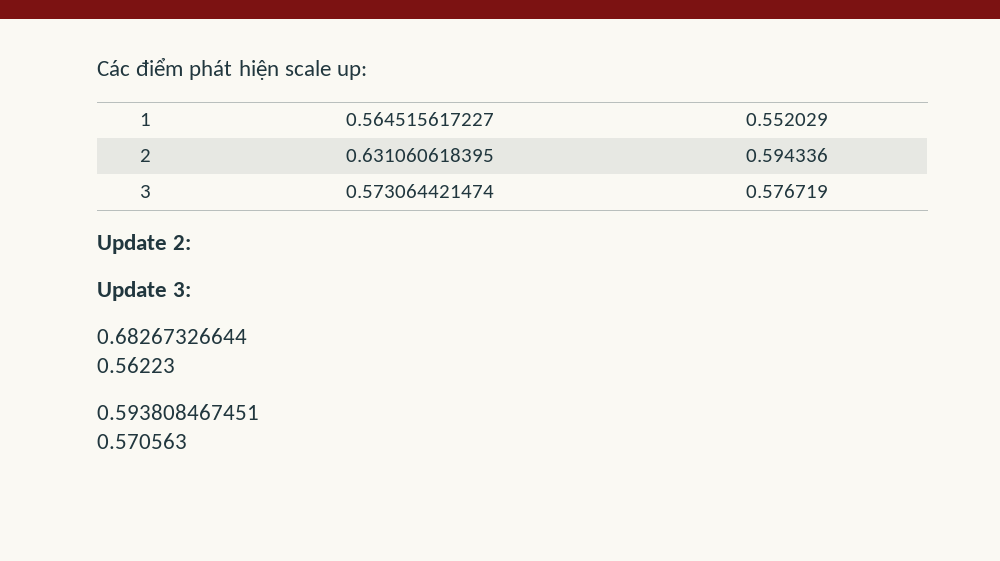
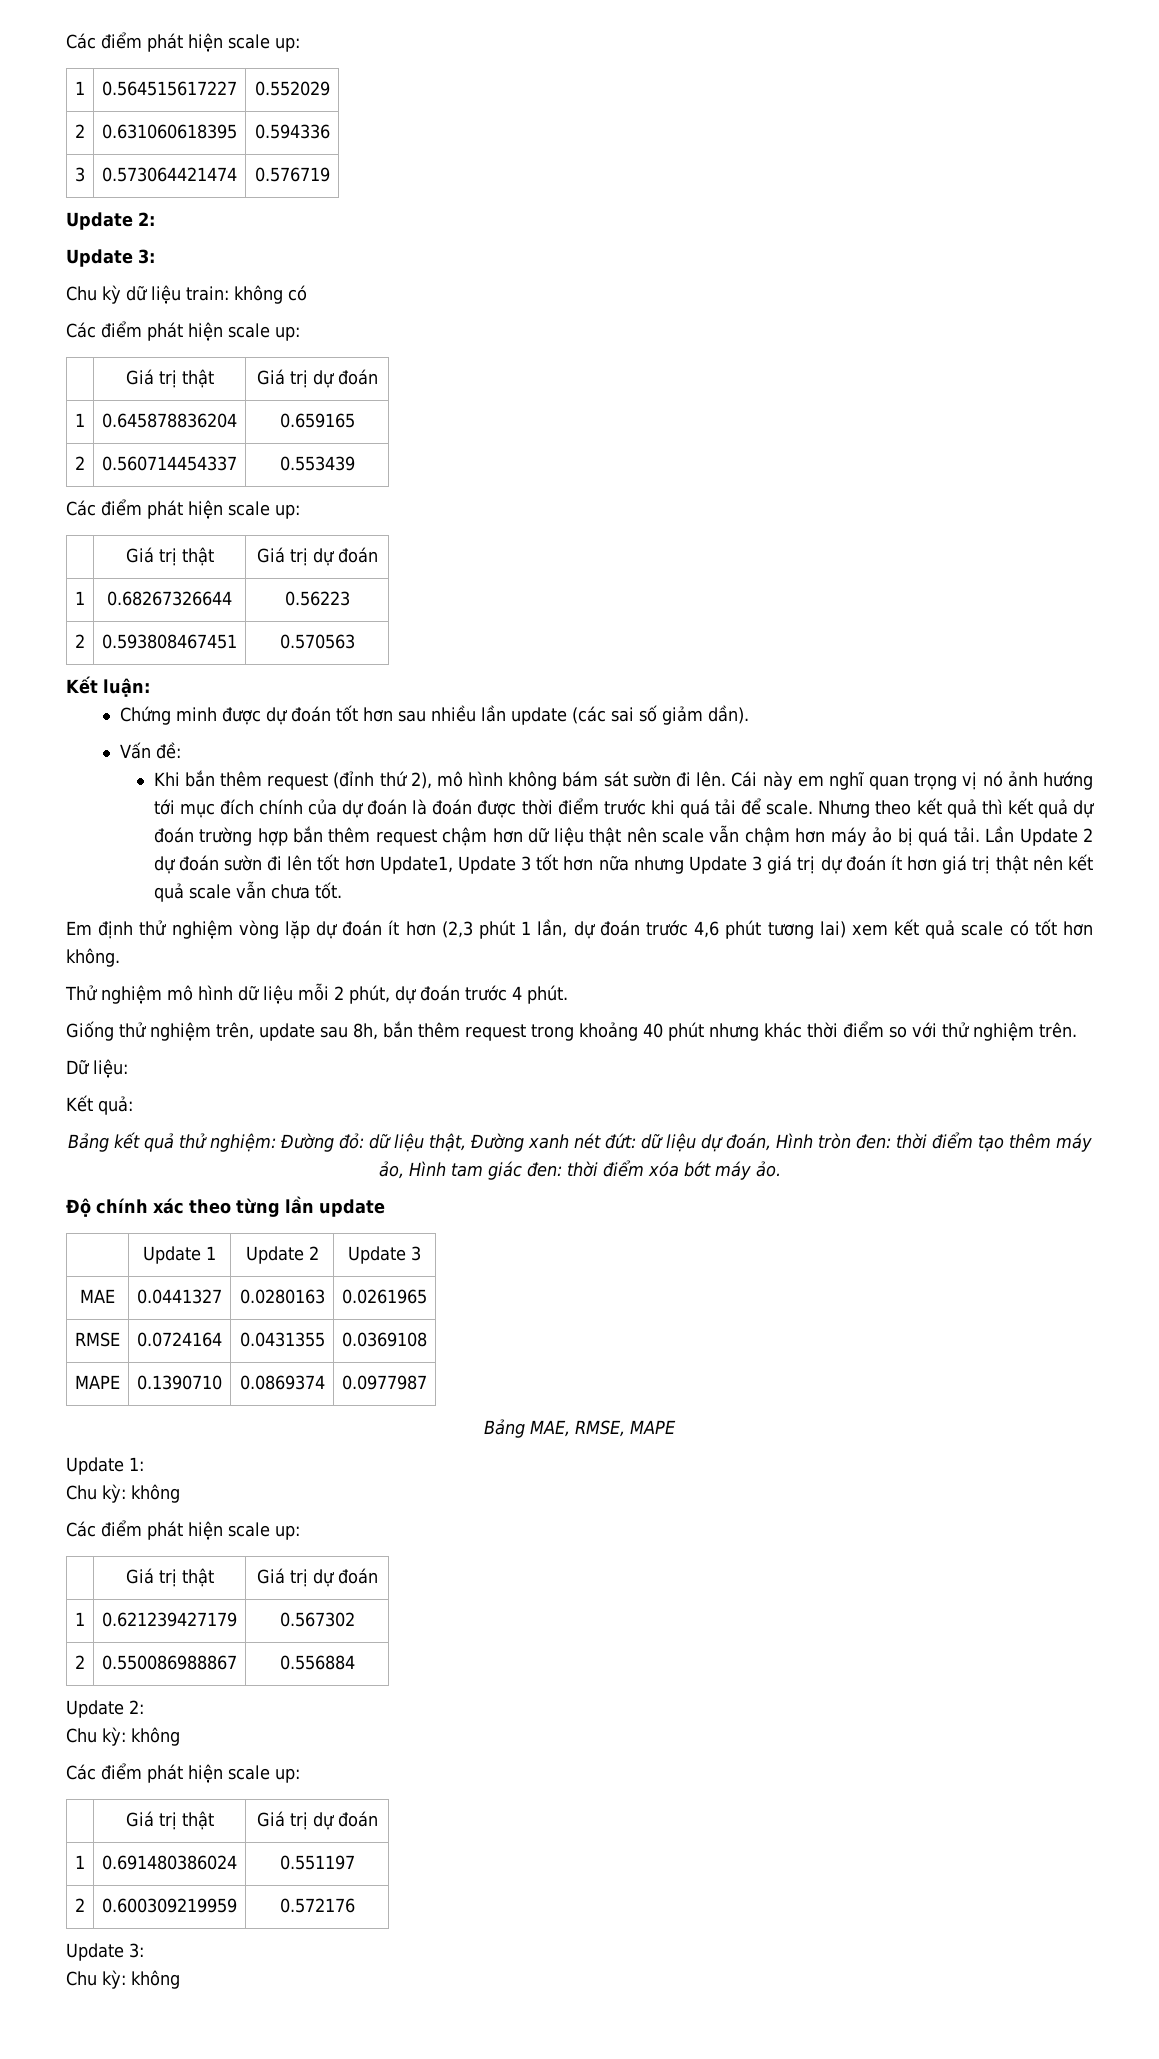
[97,328,247,344] [97,357,175,373] [97,404,259,420] [97,433,187,449] 0.68267326644 // 0.56223 // 0.593808467451 // 0.570563 -> [66,285,307,304] [66,321,300,341] [125,369,214,388] [256,369,378,388] [75,413,85,427] [102,413,237,428] [279,413,355,428] [75,456,85,470] [102,456,237,471] [279,456,355,471] [66,499,300,519] [125,547,214,566] [256,547,378,566] [75,591,85,605] [107,591,232,606] [284,591,350,606] [75,634,85,648] [102,634,237,649] [279,634,355,649] [66,676,150,697] [119,705,749,725] [119,742,181,759] [153,770,1094,790] [153,798,1095,818] [153,825,1093,846] [153,854,1093,874] [153,881,342,902] [66,919,1094,939] [66,948,120,967] [65,983,568,1004] [66,1021,1077,1041] [66,1059,128,1078] [66,1095,133,1115] [67,1132,1092,1152] [378,1160,781,1180] [66,1196,385,1217] [143,1246,216,1264] [245,1246,319,1264] [348,1246,421,1264] [80,1289,115,1303] [137,1289,222,1304] [239,1289,325,1304] [342,1289,427,1304] [75,1332,120,1347] [137,1332,222,1347] [239,1332,325,1347] [342,1332,427,1347] [75,1375,120,1389] [137,1375,222,1390] [239,1375,325,1390] [342,1375,427,1390] [484,1419,676,1438] [66,1457,144,1475] [66,1484,180,1503] [66,1520,300,1540] [125,1568,214,1587] [256,1568,378,1587] [75,1612,85,1626] [102,1612,237,1627] [279,1612,355,1627] [75,1655,85,1669] [102,1655,237,1670] [279,1655,355,1670] [66,1700,144,1718] [66,1727,180,1746] [66,1763,300,1783] [125,1811,214,1830] [256,1811,378,1830] [75,1855,85,1869] [102,1855,237,1870] [279,1855,355,1870] [75,1898,85,1912] [102,1898,237,1913] [279,1898,355,1913] [66,1943,144,1961] [66,1970,180,1989] Chu kỳ dữ liệu train: không có // Các điểm phát hiện scale up: // | Giá trị thật | Giá trị dự đoán // 1 | 0.645878836204 | 0.659165 // 2 | 0.560714454337 | 0.553439 // Các điểm phát hiện scale up: // | Giá trị thật | Giá trị dự đoán // 1 | 0.68267326644 | 0.56223 // 2 | 0.593808467451 | 0.570563 // Kết luận: // Chứng minh được dự đoán tốt hơn sau nhiều lần update (các sai số giảm dần). // Vấn đề: // Khi bắn thêm request (đỉnh thứ 2), mô hình không bám sát sườn đi lên. Cái này em nghĩ quan trọng vị nó ảnh hướng tới mục đích chính của dự đoán là đoán được thời điểm trước khi quá tải để scale. Nhưng theo kết quả thì kết quả dự đoán trường hợp bắn thêm request chậm hơn dữ liệu thật nên scale vẫn chậm hơn máy ảo bị quá tải. Lần Update 2 dự đoán sườn đi lên tốt hơn Update1, Update 3 tốt hơn nữa nhưng Update 3 giá trị dự đoán ít hơn giá trị thật nên kết quả scale vẫn chưa tốt. // Em định thử nghiệm vòng lặp dự đoán ít hơn (2,3 phút 1 lần, dự đoán trước 4,6 phút tương lai) xem kết quả scale có tốt hơn không. // Thử nghiệm mô hình dữ liệu mỗi 2 phút, dự đoán trước 4 phút. // Giống thử nghiệm trên, update sau 8h, bắn thêm request trong khoảng 40 phút nhưng khác thời điểm so với thử nghiệm trên. // Dữ liệu: // Kết quả: // Bảng kết quả thử nghiệm: Đường đỏ: dữ liệu thật, Đường xanh nét đứt: dữ liệu dự đoán, Hình tròn đen: thời điểm tạo thêm máy ảo, Hình tam giác đen: thời điểm xóa bớt máy ảo. // Độ chính xác theo từng lần update // | Update 1 | Update 2 | Update 3 // MAE | 0.0441327 | 0.0280163 | 0.0261965 // RMSE | 0.0724164 | 0.0431355 | 0.0369108 // MAPE | 0.1390710 | 0.0869374 | 0.0977987 // Bảng MAE, RMSE, MAPE // Update 1: // Chu kỳ: không // Các điểm phát hiện scale up: // | Giá trị thật | Giá trị dự đoán // 1 | 0.621239427179 | 0.567302 // 2 | 0.550086988867 | 0.556884 // Update 2: // Chu kỳ: không // Các điểm phát hiện scale up: // | Giá trị thật | Giá trị dự đoán // 1 | 0.691480386024 | 0.551197 // 2 | 0.600309219959 | 0.572176 // Update 3: // Chu kỳ: không

